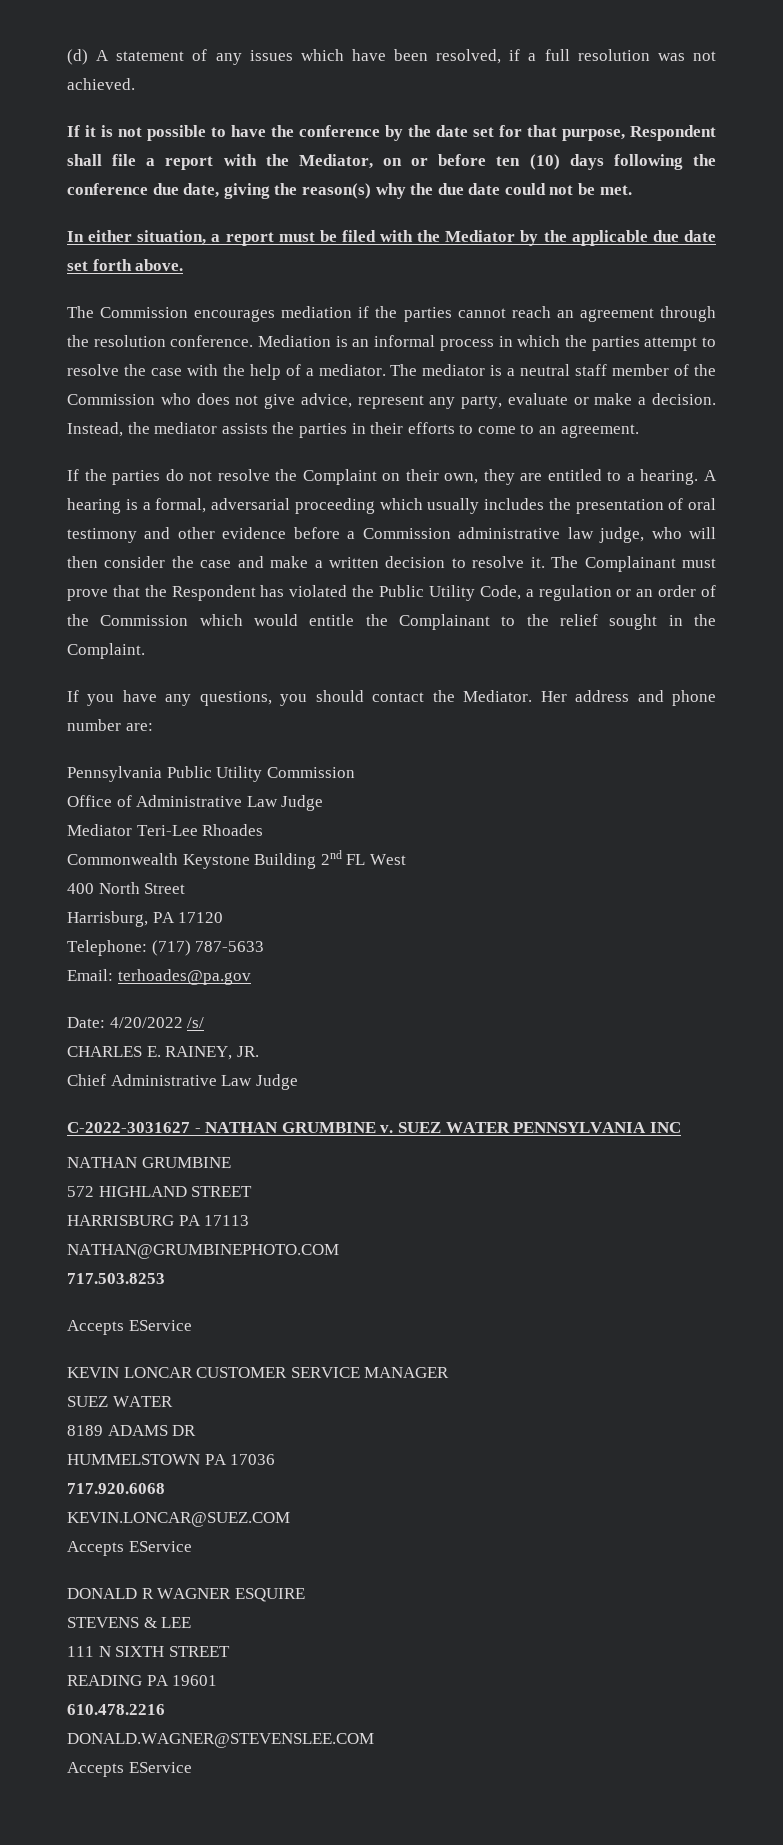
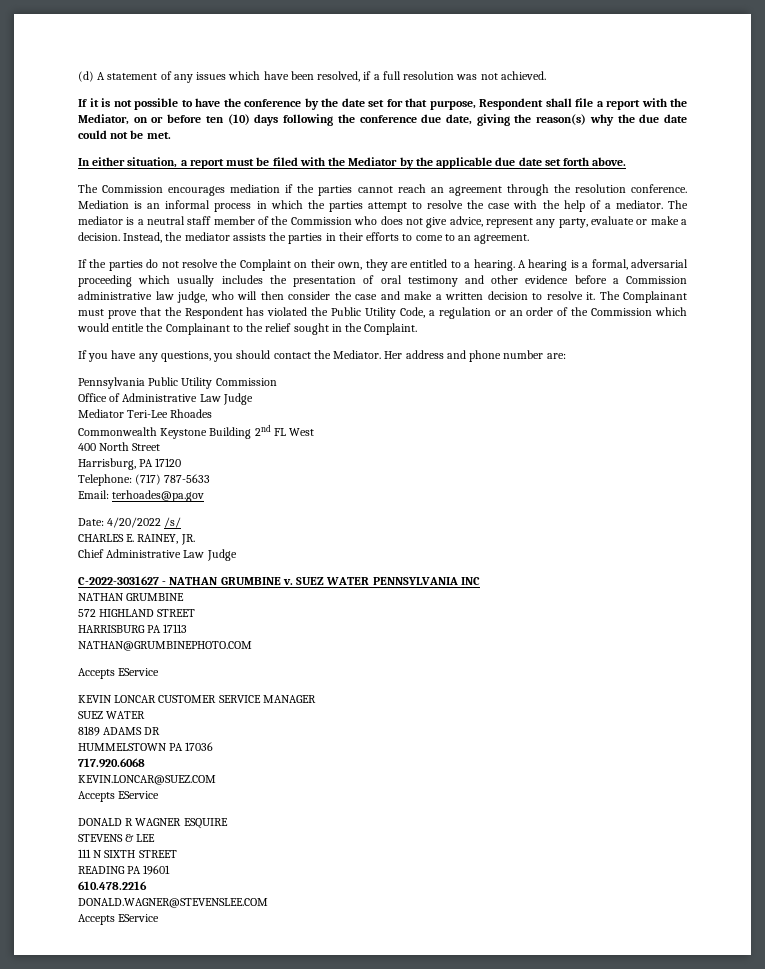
[67,1273,165,1284] // 717.503.8253 -> (252, 646) none

